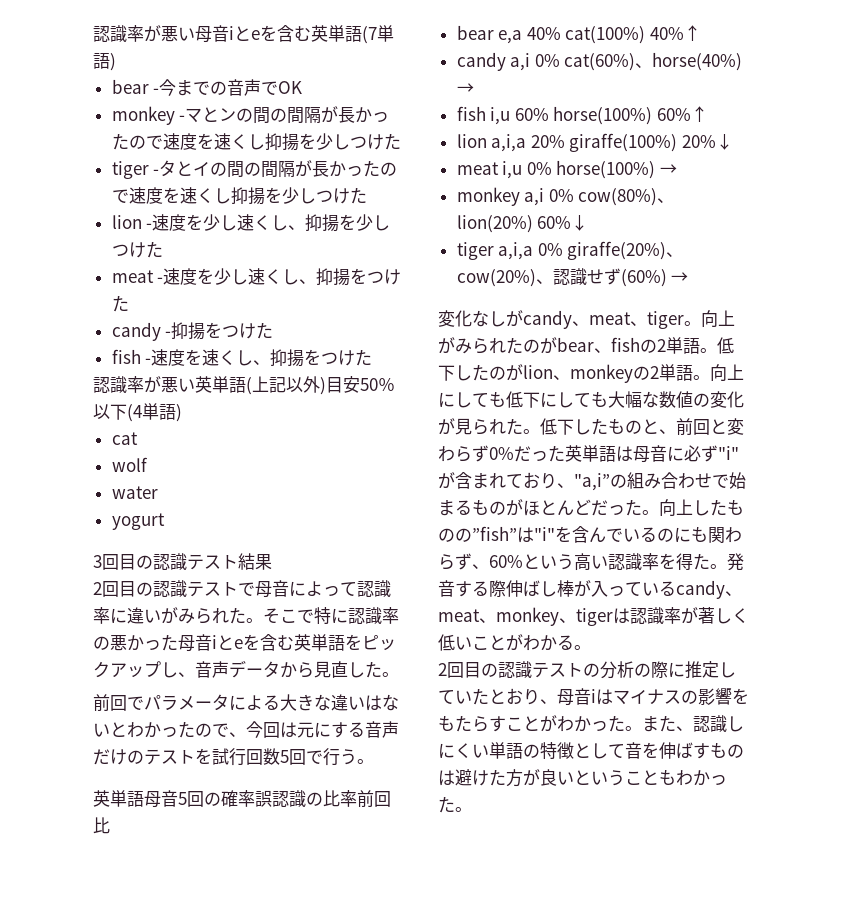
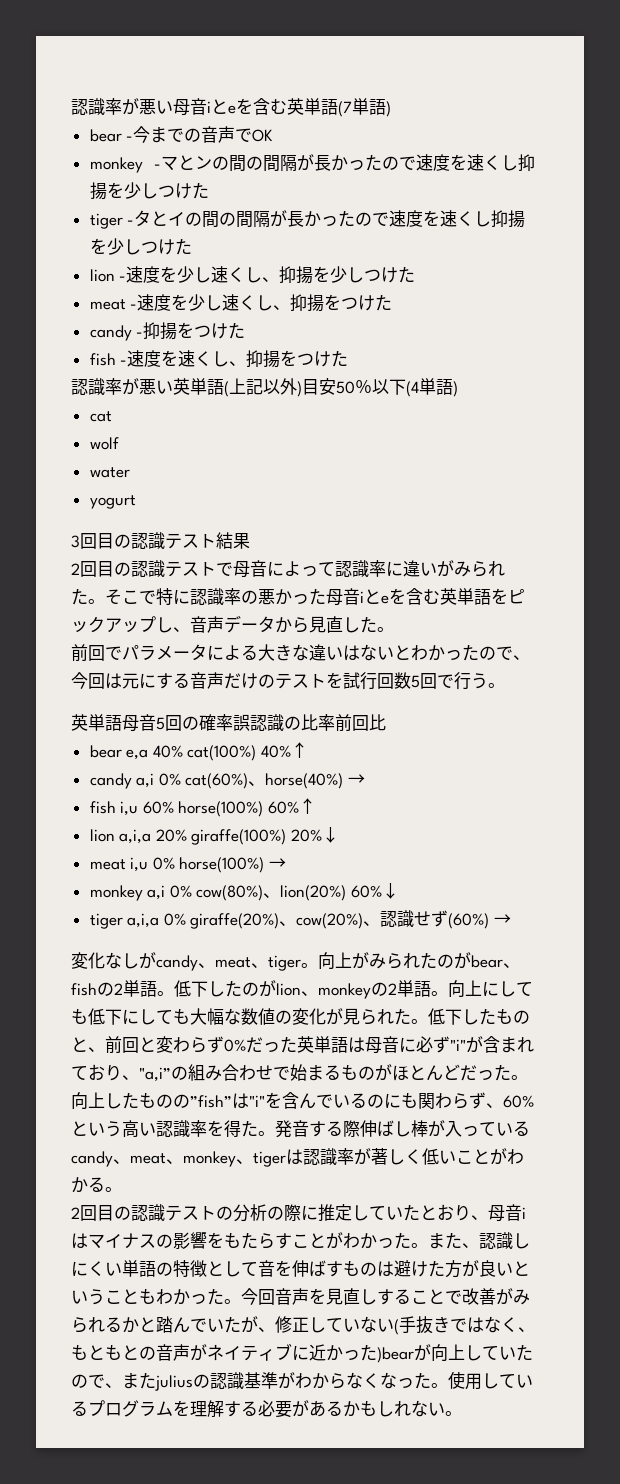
(472, 809) none -> [241,1288,530,1305] [71,1316,535,1335] [71,1343,533,1363] [71,1371,533,1391] [71,1400,462,1418] 今回音声を見直しすることで改善がみられるかと踏んでいたが、修正していない(手抜きではなく、もともとの音声がネイティブに近かった)bearが向上していたので、またjuliusの認識基準がわからなくなった。使用しているプログラムを理解する必要があるかもしれない。

